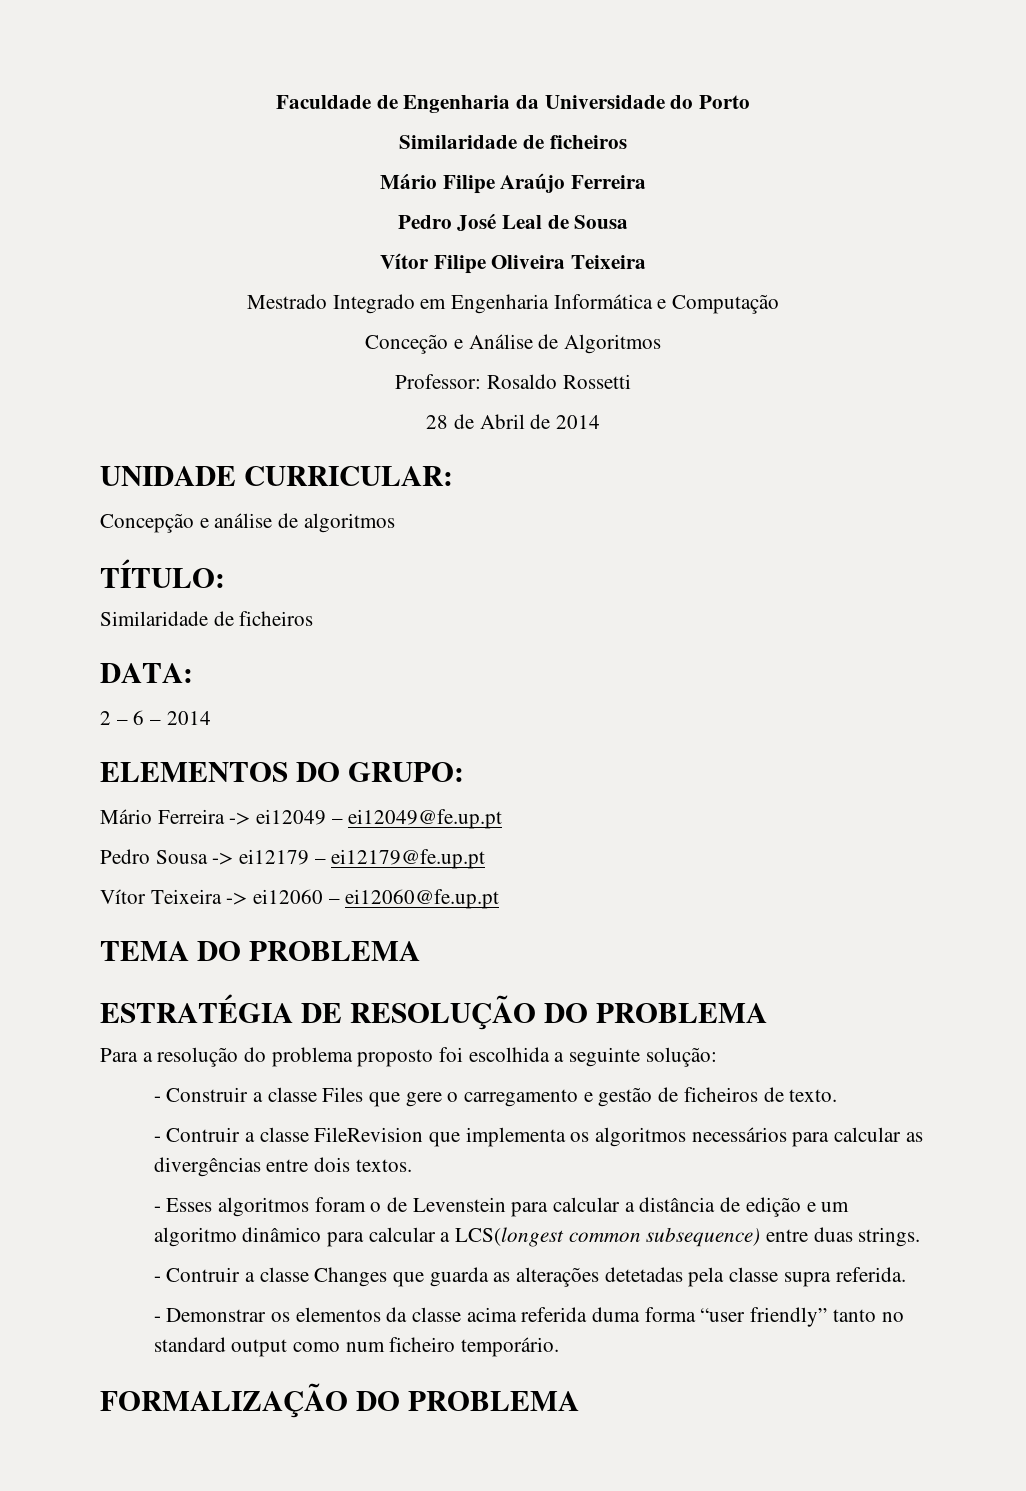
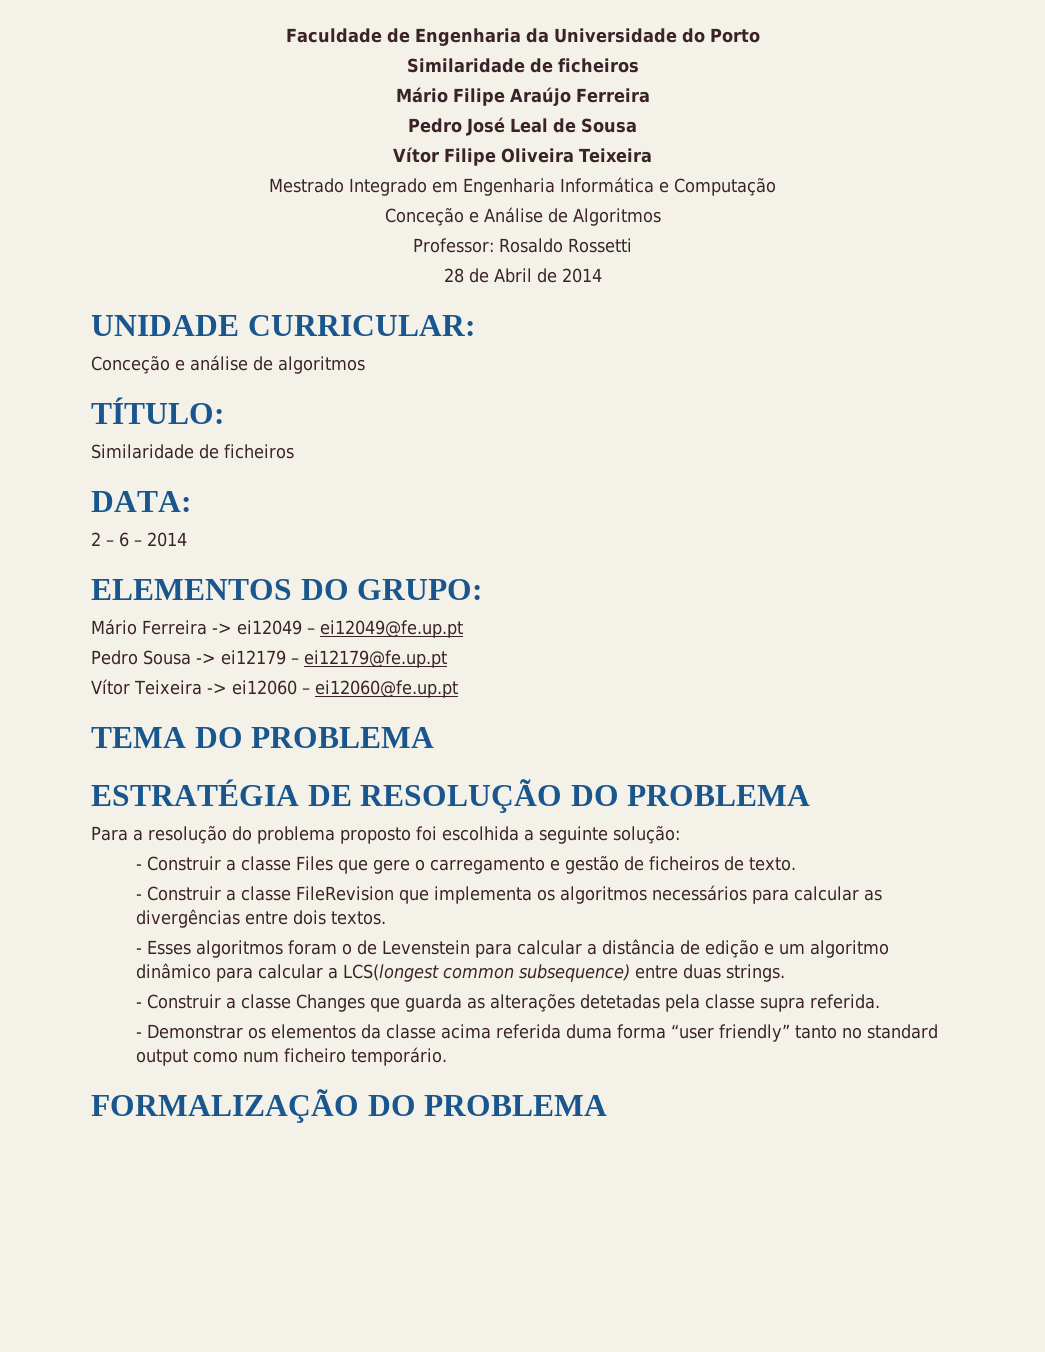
[100,513,194,533] Concepção -> [91,356,170,374] Conceção
[166,1127,241,1142] Contruir -> [146,886,221,901] Construir
[166,1267,241,1282] Contruir -> [146,994,221,1009] Construir

